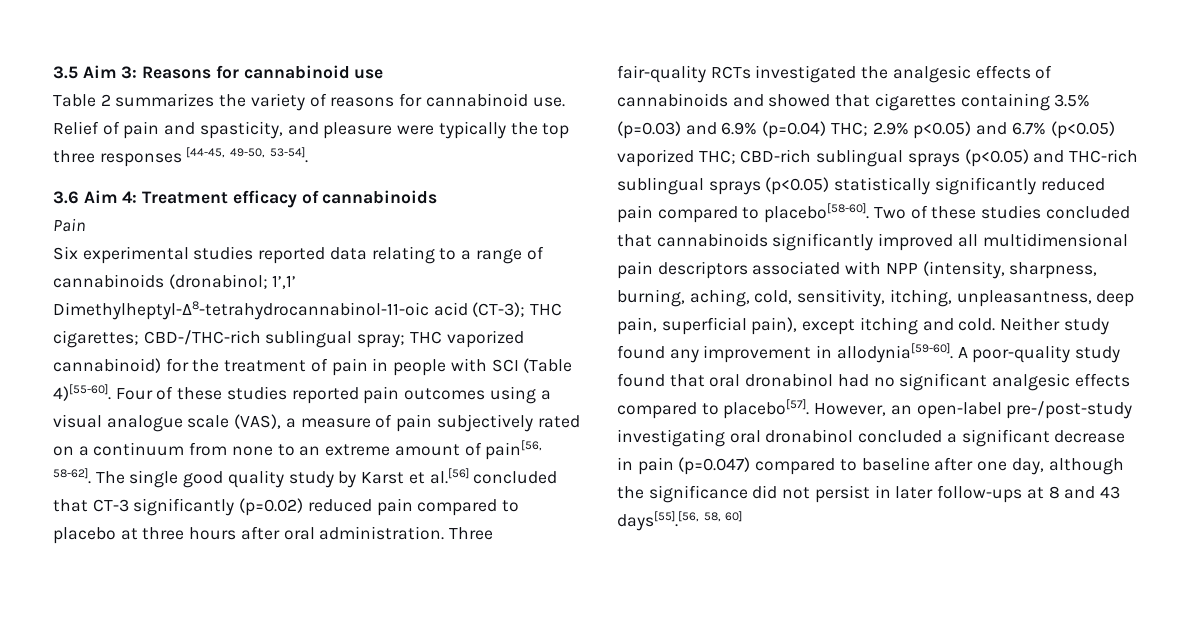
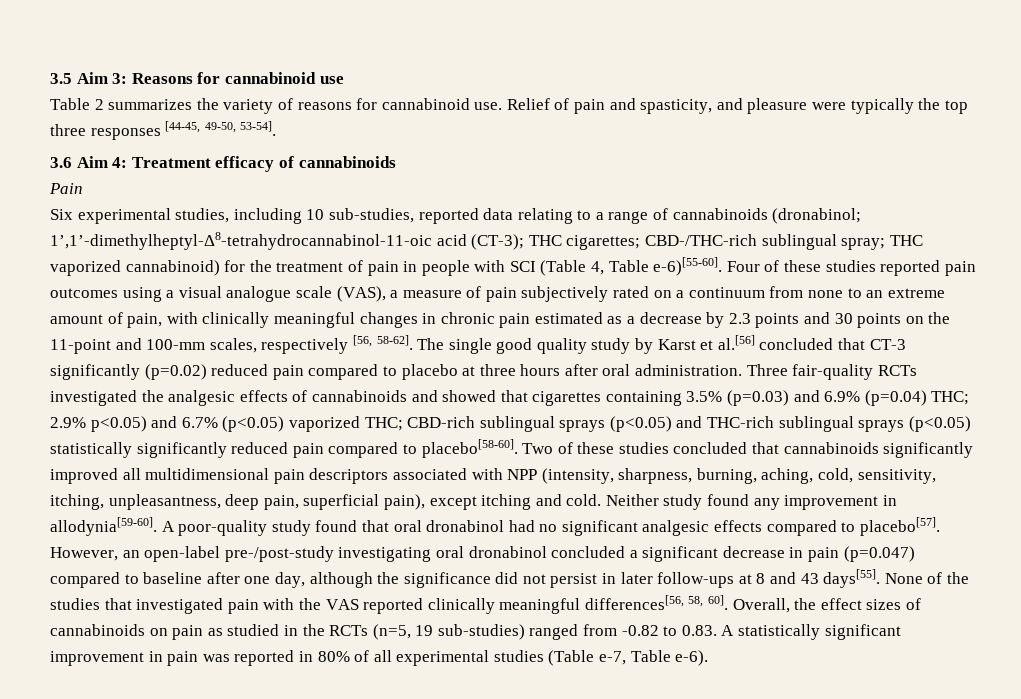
[193,246,254,260] studies -> [175,208,414,224] studies, including 10 sub-studies,
[272,275,297,289] [53,301,429,320] 1’,1’ Dimethylheptyl-Δ8-tetrahydrocannabinol-11-oic -> [50,232,432,250] 1’,1’-dimethylheptyl-Δ8-tetrahydrocannabinol-11-oic
[53,384,111,401] 4)[55-60]. -> [591,257,723,276] 4, Table e-6)[55-60].
[485,440,543,460] pain[56, -> [127,312,951,328] [50,335,372,354] pain, with clinically meaningful changes in chronic pain estimated as a decrease by 2.3 points and 30 points on the 11-point and 100-mm scales, respectively [56,
[617,511,743,531] days[55].[56, 58, 60] -> [823,569,969,588] [50,595,922,614] [50,624,901,640] [50,650,709,666] days[55]. None of the studies that investigated pain with the VAS reported clinically meaningful differences[56, 58, 60]. Overall, the effect sizes of cannabinoids on pain as studied in the RCTs (n=5, 19 sub-studies) ranged from -0.82 to 0.83. A statistically significant improvement in pain was reported in 80% of all experimental studies (Table e-7, Table e-6).

